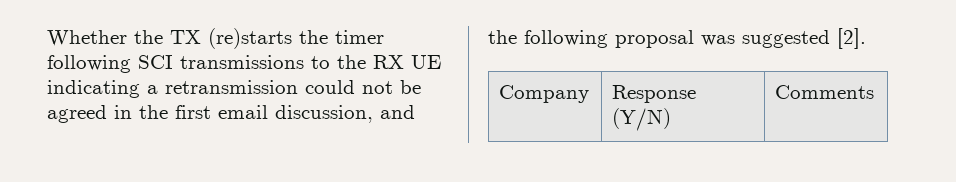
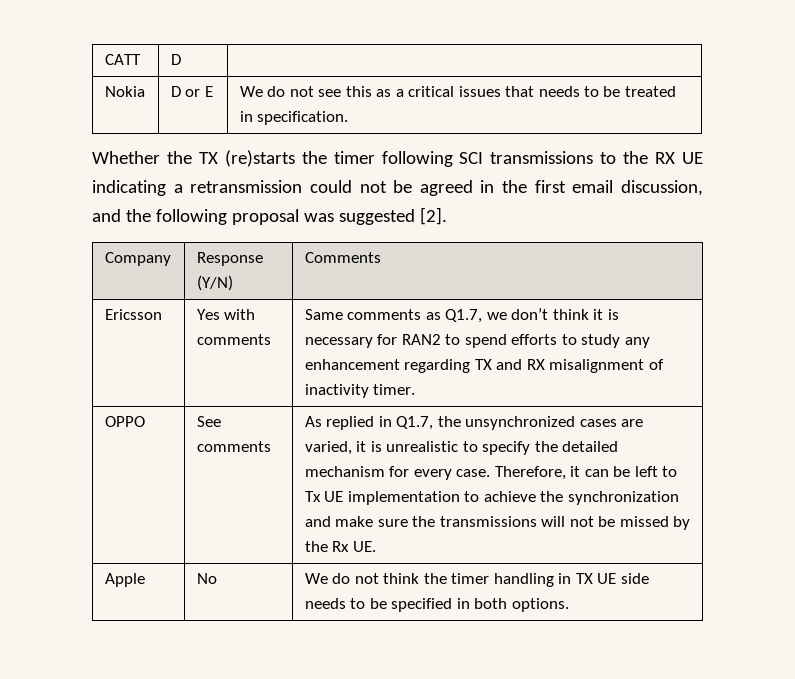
(47, 38) none -> [104,54,141,65] [170,54,181,65] [104,86,145,97] [170,86,213,97] [239,86,676,97] [239,111,349,125] CATT | D | // Nokia | D or E | We do not see this as a critical issues that needs to be treated in specification. //
(875, 92) none -> [104,309,162,320] [196,309,256,320] [196,334,271,345] [304,308,619,323] [304,334,650,348] [304,359,664,373] [304,384,416,398] [104,416,145,427] [196,416,221,427] [196,441,271,452] [304,416,644,430] [304,441,619,455] [304,466,678,480] [304,491,679,505] [304,516,691,530] [304,541,376,552] [104,573,145,587] [196,573,217,584] [304,573,649,587] [304,598,569,612] // Ericsson | Yes with comments | Same comments as Q1.7, we don’t think it is necessary for RAN2 to spend efforts to study any enhancement regarding TX and RX misalignment of inactivity timer. // OPPO | See comments | As replied in Q1.7, the unsynchronized cases are varied, it is unrealistic to specify the detailed mechanism for every case. Therefore, it can be left to Tx UE implementation to achieve the synchronization and make sure the transmissions will not be missed by the Rx UE. // Apple | No | We do not think the timer handling in TX UE side needs to be specified in both options.

